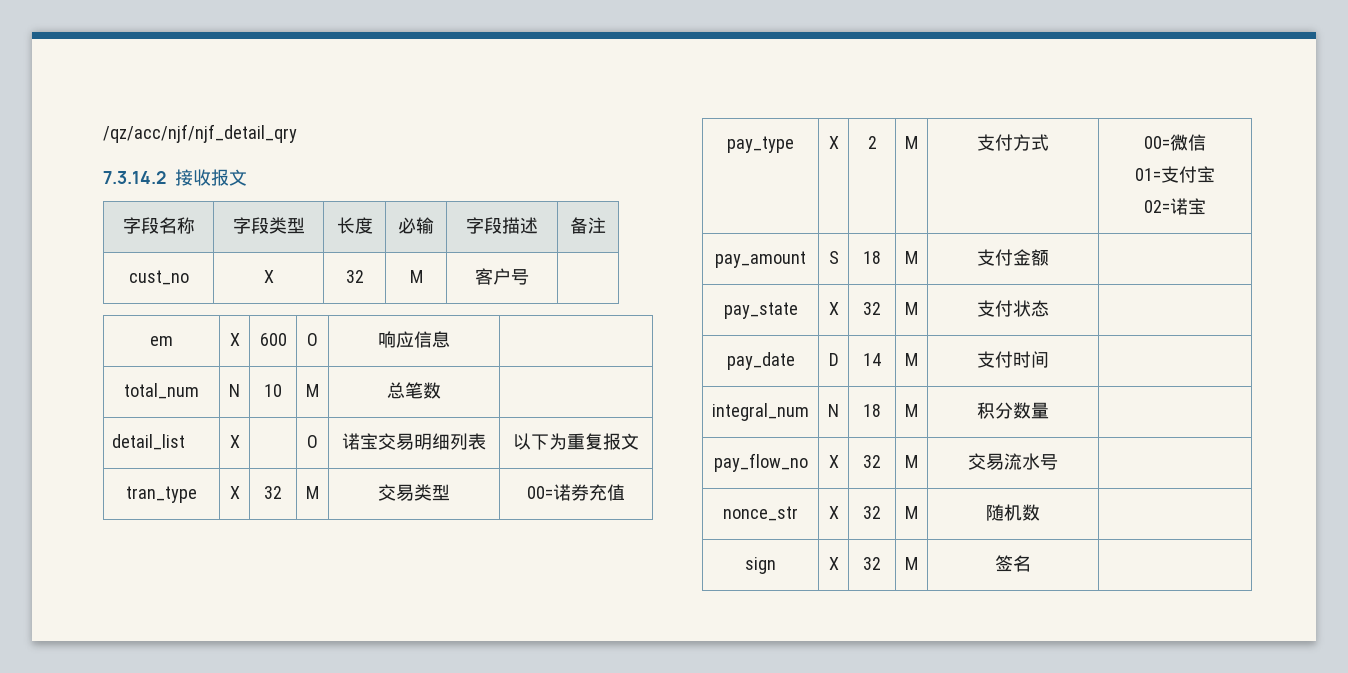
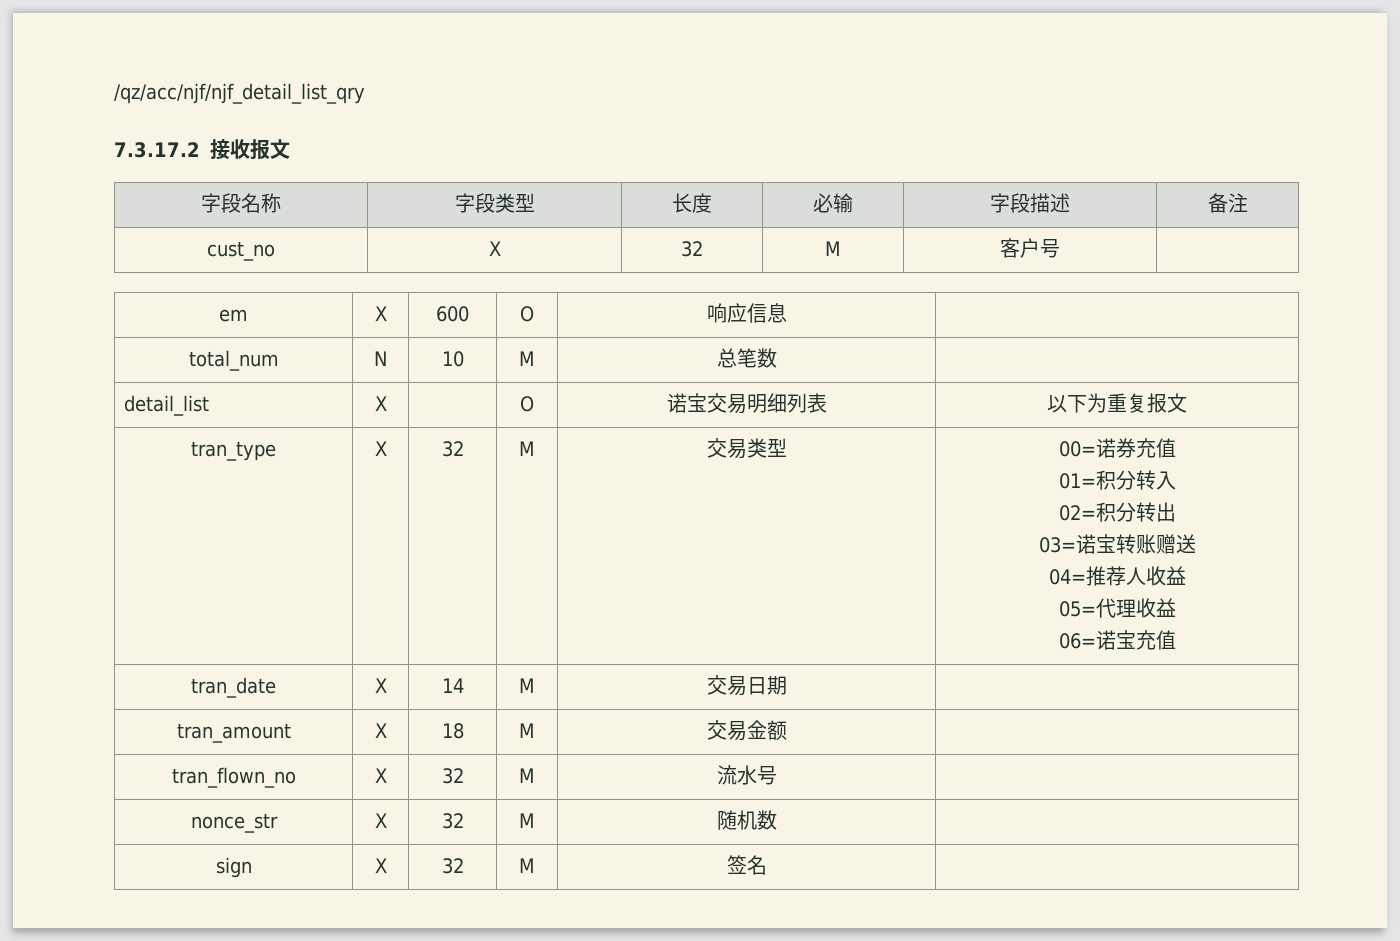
[103,124,297,143] [103,171,166,184] /qz/acc/njf/njf_detail_qry // 7.3.14.2 -> [114,83,365,104] [114,142,200,158] /qz/acc/njf/njf_detail_list_qry // 7.3.17.2
[727,136,794,153] [828,136,839,149] [867,136,877,149] [905,136,918,149] [977,134,1049,151] [1144,134,1206,151] [1135,166,1215,183] [1144,198,1206,215] [715,251,806,268] [828,251,839,264] [863,251,881,264] [905,251,918,264] [977,249,1013,266] // pay_type | X | 2 | M | 支付方式 | 00=微信 // 01=支付宝 // 02=诺宝 // pay_amount | S | 18 | M | 支付 -> [1058,470,1176,490] [1058,502,1176,522] [1038,534,1196,554] [1048,566,1186,586] [1058,598,1176,618] [1058,630,1176,650] [191,677,276,698] [374,678,387,693] [441,678,464,693] [519,678,535,693] [706,675,787,696] [176,723,291,743] [374,723,387,738] [441,723,464,739] [519,723,535,738] [706,720,747,741] // 01=积分转入 // 02=积分转出 // 03=诺宝转账赠送 // 04=推荐人收益 // 05=代理收益 // 06=诺宝充值 // tran_date | X | 14 | M | 交易日期 | // tran_amount | X | 18 | M | 交易
[723,302,798,319] [828,302,839,315] [863,302,881,315] [905,302,918,315] [977,300,1049,317] [726,352,795,370] [828,353,839,366] [863,353,881,366] [905,353,918,366] [977,351,1049,368] [712,403,809,421] [828,404,839,417] [863,404,881,417] [905,404,918,417] [977,402,1049,419] [713,453,808,472] [828,455,839,468] [863,455,881,468] [905,455,918,468] [968,453,1004,470] pay_state | X | 32 | M | 支付状态 | // pay_date | D | 14 | M | 支付时间 | // integral_num | N | 18 | M | 积分数量 | // pay_flow_no | X | 32 | M | 交易 -> [171,767,296,788] [374,768,387,783] [441,768,464,784] [519,768,535,783] tran_flown_no | X | 32 | M |

